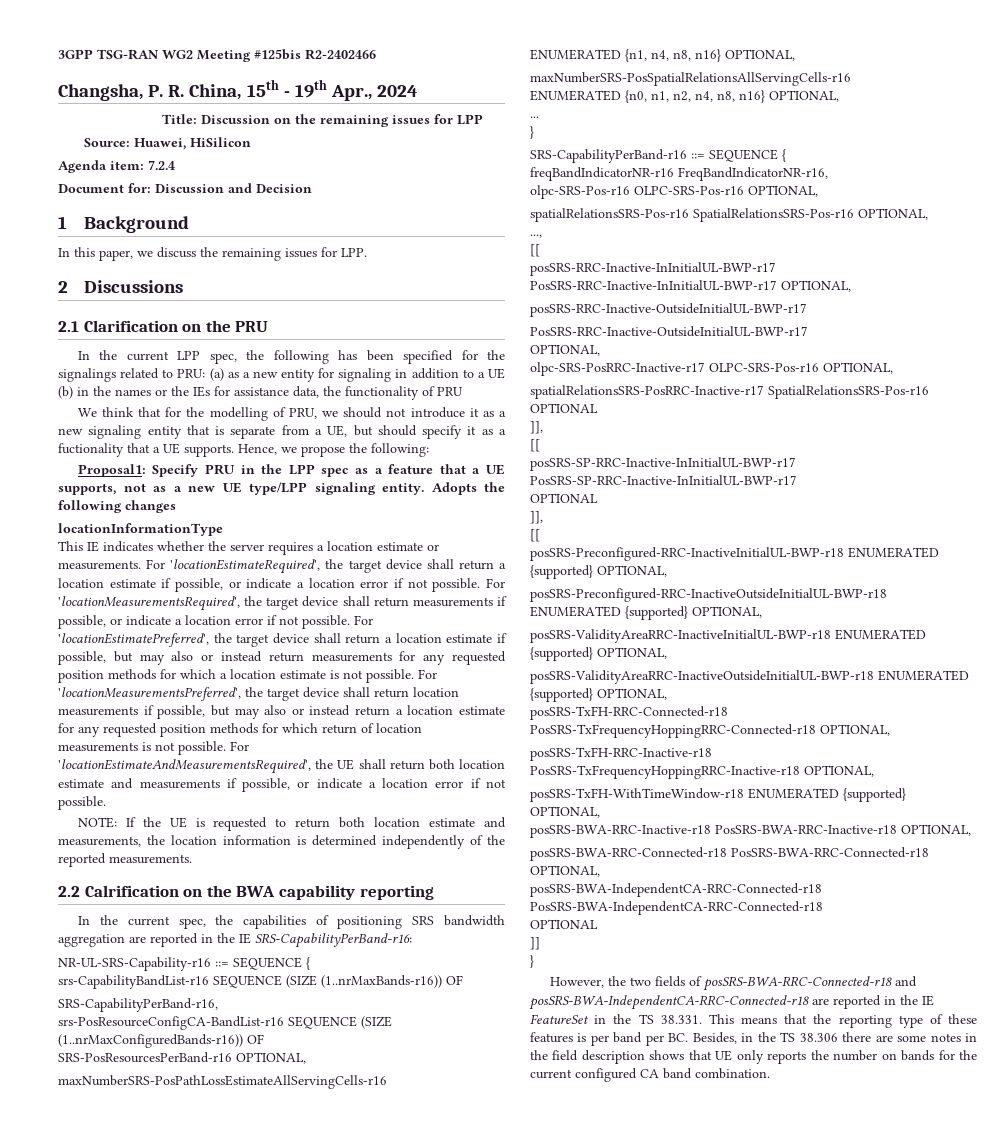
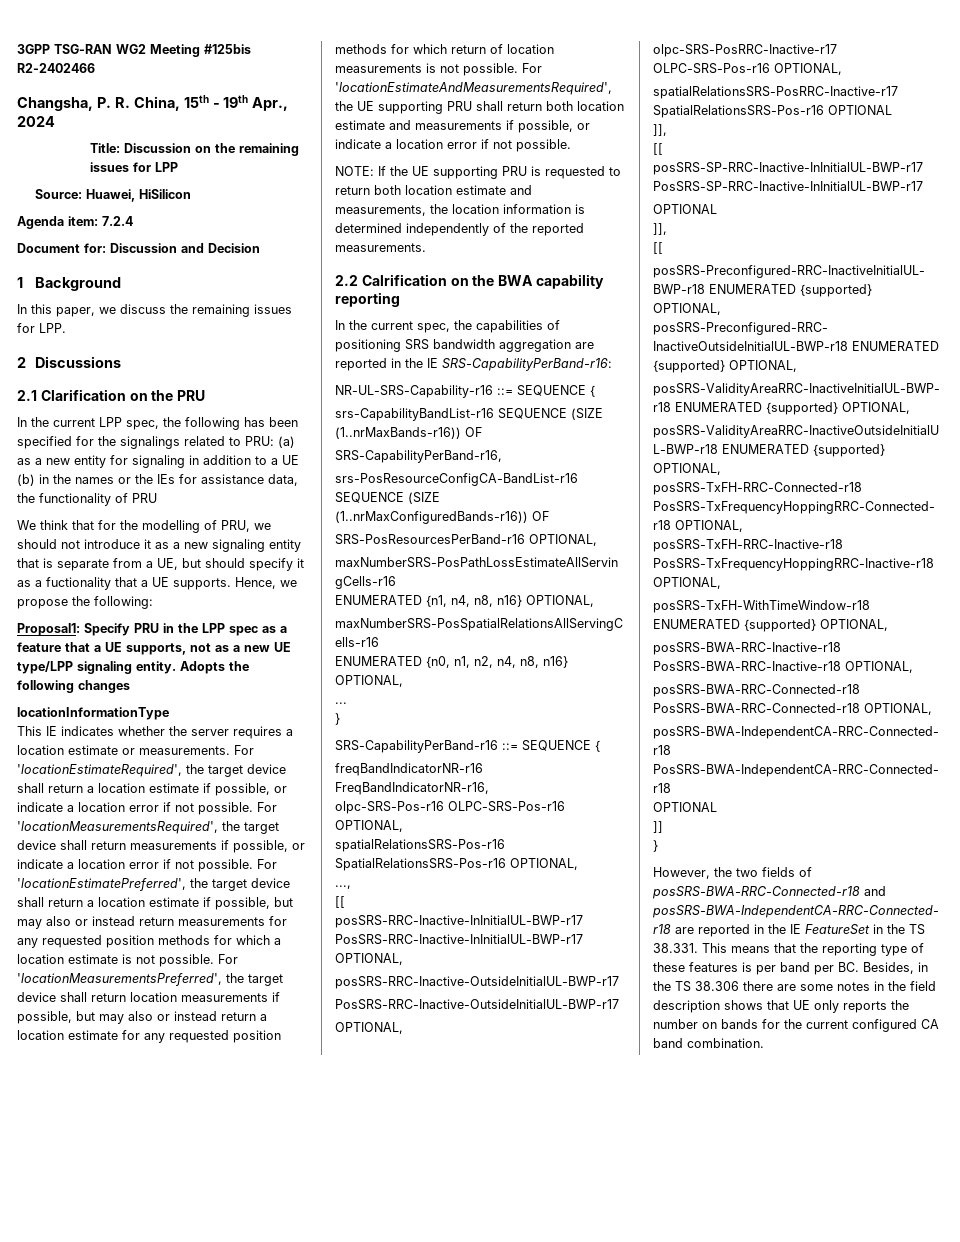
(355, 764) none -> [378,101,472,114] supporting PRU
(187, 822) none -> [433,166,527,179] supporting PRU

